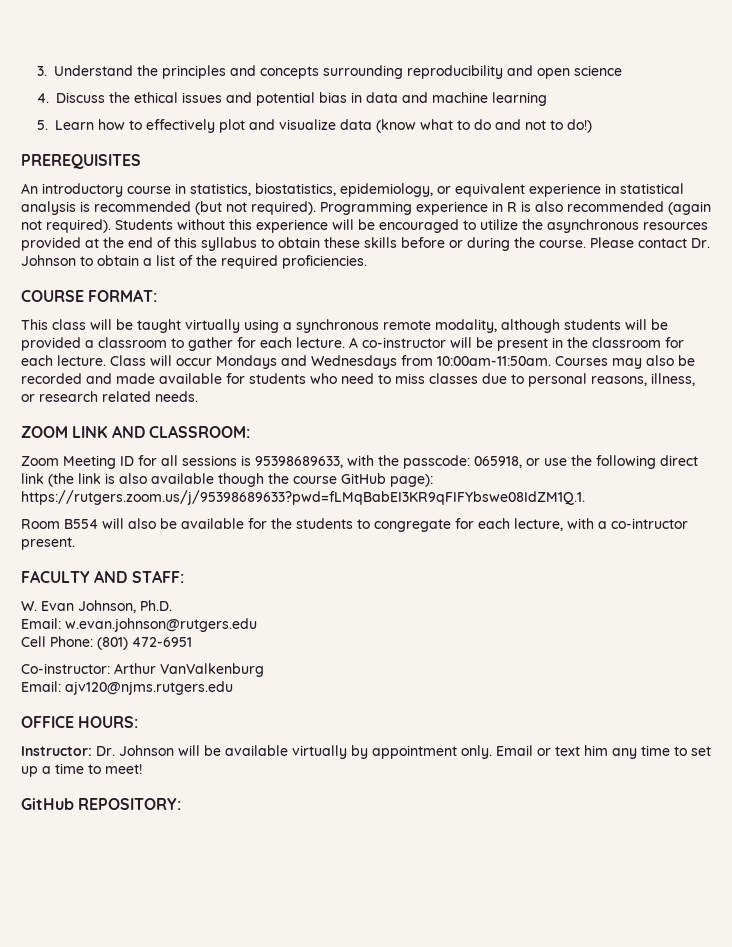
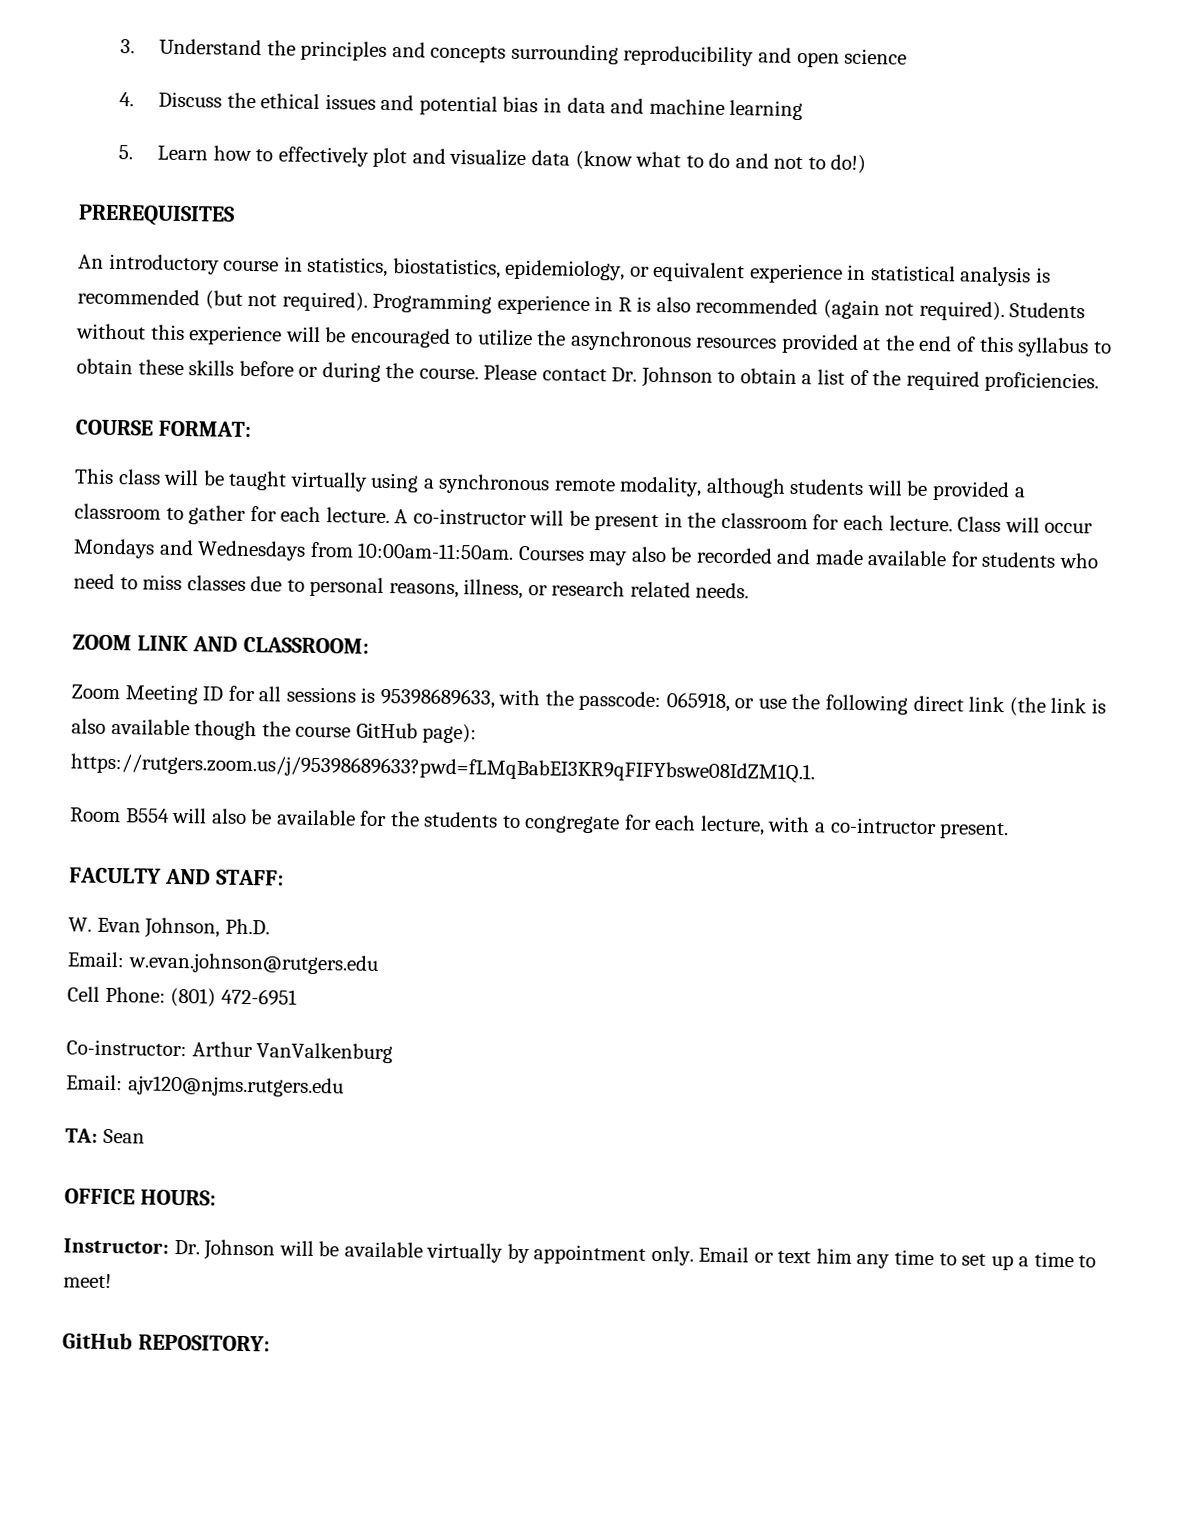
(233, 688) none -> [65,1128,145,1144] // TA: Sean

